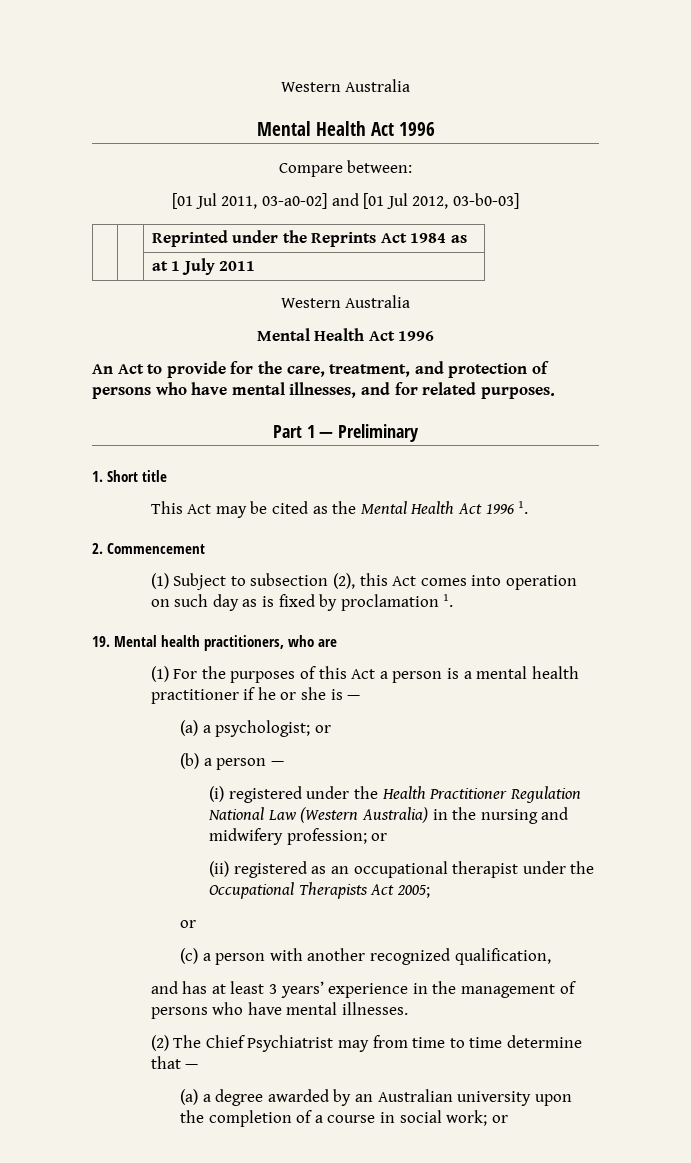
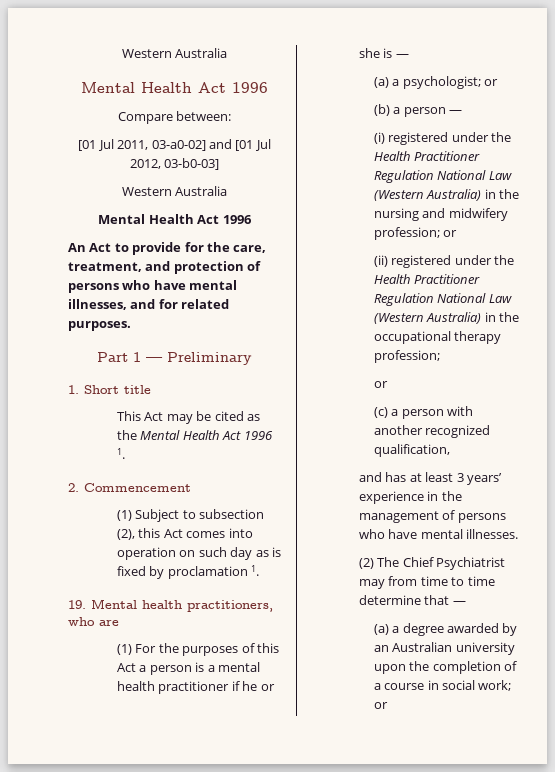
[151,230,468,247] [151,258,256,275] // | | Reprinted under the Reprints Act 1984 as // | | at 1 July 2011 -> (220, 164) none
[311,861,595,878] [209,882,431,899] as an occupational therapist under the Occupational Therapists Act 2005; -> [454,255,515,265] [373,274,481,284] [373,293,512,306] [373,312,520,324] [373,331,502,344] [373,350,440,363] under the Health Practitioner Regulation National Law (Western Australia) in the occupational therapy profession;

